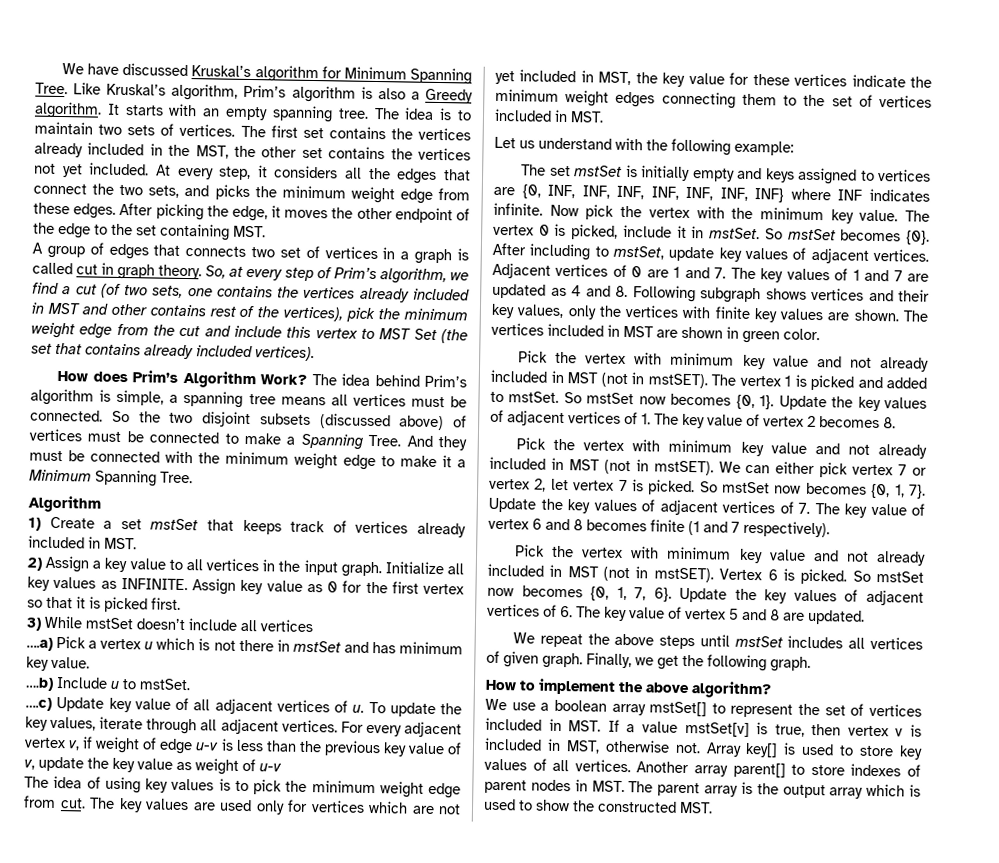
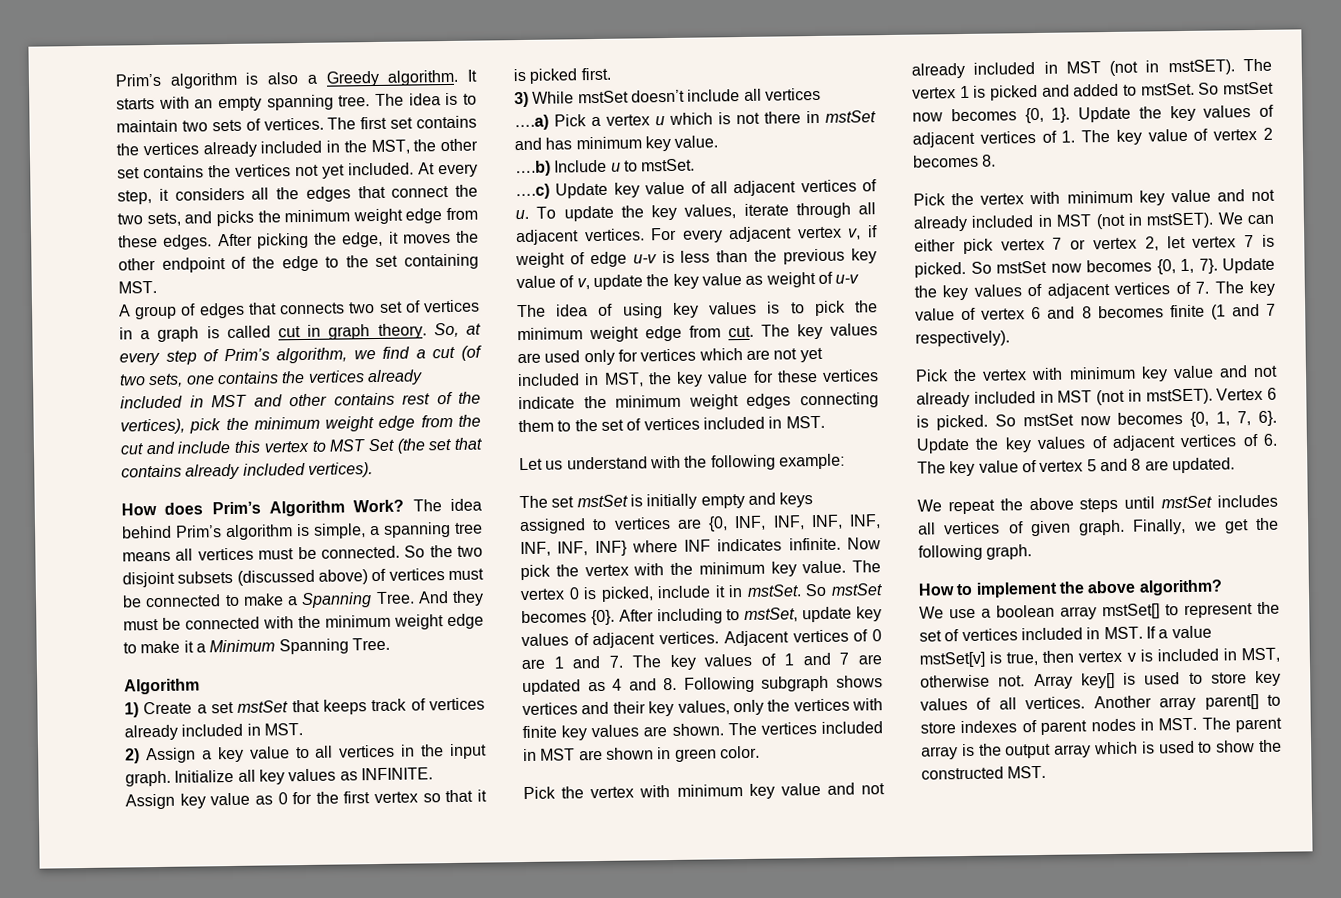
[62,62,472,85] [35,82,239,101] We have discussed Kruskal’s algorithm for Minimum Spanning Tree. Like Kruskal’s algorithm, -> (115, 80) none

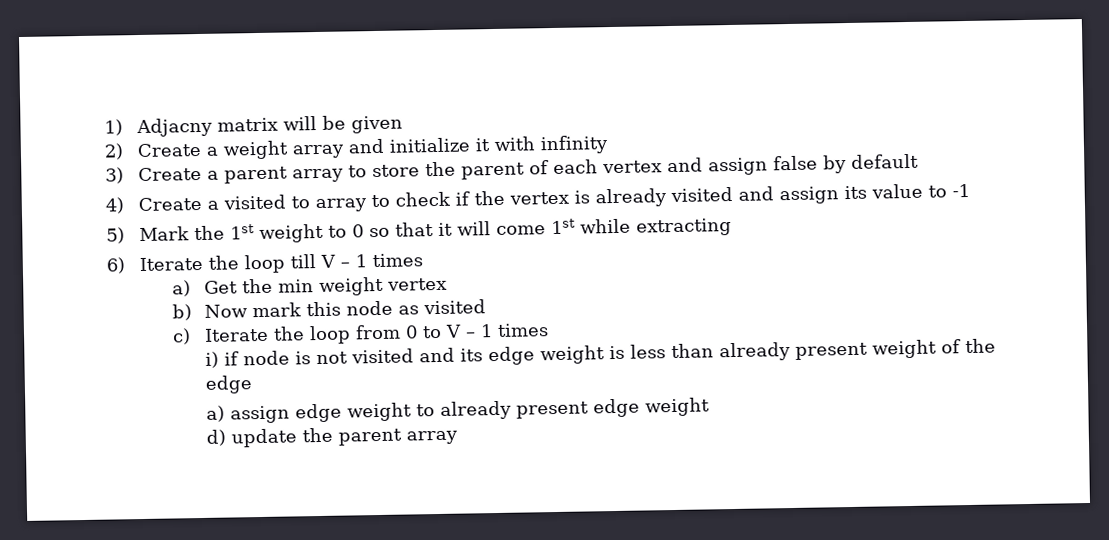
[115,69,478,89] [116,92,478,112] [116,115,477,133] [116,138,478,158] [117,162,478,179] [117,184,478,205] [117,207,478,227] [118,230,479,250] [118,253,479,273] [118,280,157,294] [118,299,480,320] [119,322,481,342] [119,345,482,366] [119,369,423,388] [120,391,481,409] [120,414,481,435] [120,437,482,455] [121,462,373,480] [121,498,482,517] [122,522,483,541] [122,544,483,562] [122,568,484,588] [122,590,484,609] [123,613,484,631] [123,637,390,655] [124,678,200,695] [124,697,485,718] [124,723,303,741] [125,743,487,764] [125,767,433,787] [125,789,487,810] [513,67,611,84] [514,87,821,108] [514,110,876,131] [514,135,719,152] [515,158,696,177] [515,179,877,200] [515,202,876,222] [516,225,878,246] [515,248,877,269] [516,271,860,291] [517,300,878,319] [517,323,878,343] [517,347,823,366] [517,369,879,387] [518,392,879,410] [518,415,825,433] [519,453,845,471] [519,492,814,510] [519,514,881,535] [520,537,881,557] [520,560,881,581] [520,583,883,602] [521,606,882,626] [521,629,882,649] [521,652,882,671] [522,675,883,696] [522,698,883,717] [522,721,883,741] [523,745,760,762] [523,782,885,800] [911,58,1272,79] [912,81,1274,101] [912,104,1274,124] [912,127,1273,148] [913,154,997,168] [913,189,1275,206] [913,212,1274,232] [914,234,1275,255] [914,257,1275,278] [914,280,1275,301] [915,303,1276,321] [915,330,1010,347] [915,365,1278,382] [916,387,1277,408] [916,410,1277,431] [916,433,1278,454] [917,457,1235,477] [917,494,1278,515] [918,517,1279,537] [918,544,1033,561] [918,579,1223,598] [919,601,1280,620] [919,625,1212,642] [919,647,1280,668] [920,670,1281,690] [920,694,1281,711] [920,717,1282,735] [921,739,1282,760] [921,765,1047,780] Prim’s algorithm is also a Greedy algorithm. It starts with an empty spanning tree. The idea is to maintain two sets of vertices. The first set contains the vertices already included in the MST, the other set contains the vertices not yet included. At every step, it considers all the edges that connect the two sets, and picks the minimum weight edge from these edges. After picking the edge, it moves the other endpoint of the edge to the set containing MST. // A group of edges that connects two set of vertices in a graph is called cut in graph theory. So, at every step of Prim’s algorithm, we find a cut (of two sets, one contains the vertices already included in MST and other contains rest of the vertices), pick the minimum weight edge from the cut and include this vertex to MST Set (the set that contains already included vertices). // How does Prim’s Algorithm Work? The idea behind Prim’s algorithm is simple, a spanning tree means all vertices must be connected. So the two disjoint subsets (discussed above) of vertices must be connected to make a Spanning Tree. And they must be connected with the minimum weight edge to make it a Minimum Spanning Tree. // Algorithm // 1) Create a set mstSet that keeps track of vertices already included in MST. // 2) Assign a key value to all vertices in the input graph. Initialize all key values as INFINITE. Assign key value as 0 for the first vertex so that it is picked first. // 3) While mstSet doesn’t include all vertices // ….a) Pick a vertex u which is not there in mstSet and has minimum key value. // ….b) Include u to mstSet. // ….c) Update key value of all adjacent vertices of u. To update the key values, iterate through all adjacent vertices. For every adjacent vertex v, if weight of edge u-v is less than the previous key value of v, update the key value as weight of u-v // The idea of using key values is to pick the minimum weight edge from cut. The key values are used only for vertices which are not yet included in MST, the key value for these vertices indicate the minimum weight edges connecting them to the set of vertices included in MST. // Let us understand with the following example: // The set mstSet is initially empty and keys assigned to vertices are {0, INF, INF, INF, INF, INF, INF, INF} where INF indicates infinite. Now pick the vertex with the minimum key value. The vertex 0 is picked, include it in mstSet. So mstSet becomes {0}. After including to mstSet, update key values of adjacent vertices. Adjacent vertices of 0 are 1 and 7. The key values of 1 and 7 are updated as 4 and 8. Following subgraph shows vertices and their key values, only the vertices with finite key values are shown. The vertices included in MST are shown in green color. // Pick the vertex with minimum key value and not already included in MST (not in mstSET). The vertex 1 is picked and added to mstSet. So mstSet now becomes {0, 1}. Update the key values of adjacent vertices of 1. The key value of vertex 2 becomes 8. // Pick the vertex with minimum key value and not already included in MST (not in mstSET). We can either pick vertex 7 or vertex 2, let vertex 7 is picked. So mstSet now becomes {0, 1, 7}. Update the key values of adjacent vertices of 7. The key value of vertex 6 and 8 becomes finite (1 and 7 respectively). // Pick the vertex with minimum key value and not already included in MST (not in mstSET). Vertex 6 is picked. So mstSet now becomes {0, 1, 7, 6}. Update the key values of adjacent vertices of 6. The key value of vertex 5 and 8 are updated. // We repeat the above steps until mstSet includes all vertices of given graph. Finally, we get the following graph. // How to implement the above algorithm? // We use a boolean array mstSet[] to represent the set of vertices included in MST. If a value mstSet[v] is true, then vertex v is included in MST, otherwise not. Array key[] is used to store key values of all vertices. Another array parent[] to store indexes of parent nodes in MST. The parent array is the output array which is used to show the constructed MST. -> [104,115,403,138] [104,135,609,160] [105,153,919,184] [105,183,970,214] [106,218,732,244] [106,253,423,274] [171,276,448,297] [171,299,487,321] [171,323,550,345] [205,338,997,368] [205,375,254,394] [206,397,711,424] [206,427,459,448] 1) Adjacny matrix will be given // 2) Create a weight array and initialize it with infinity // 3) Create a parent array to store the parent of each vertex and assign false by default // 4) Create a visited to array to check if the vertex is already visited and assign its value to -1 // 5) Mark the 1st weight to 0 so that it will come 1st while extracting // 6) Iterate the loop till V – 1 times // a) Get the min weight vertex // b) Now mark this node as visited // c) Iterate the loop from 0 to V – 1 times // i) if node is not visited and its edge weight is less than already present weight of the edge // a) assign edge weight to already present edge weight // d) update the parent array

